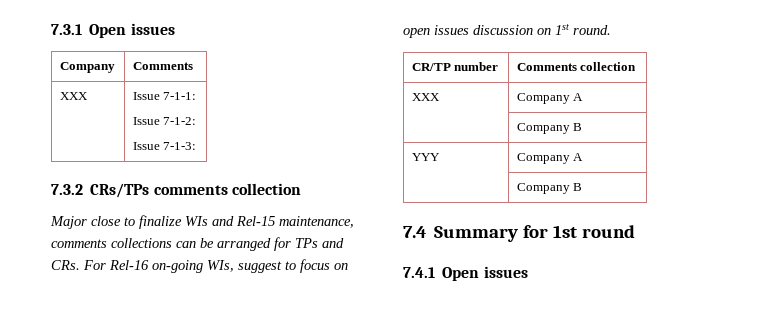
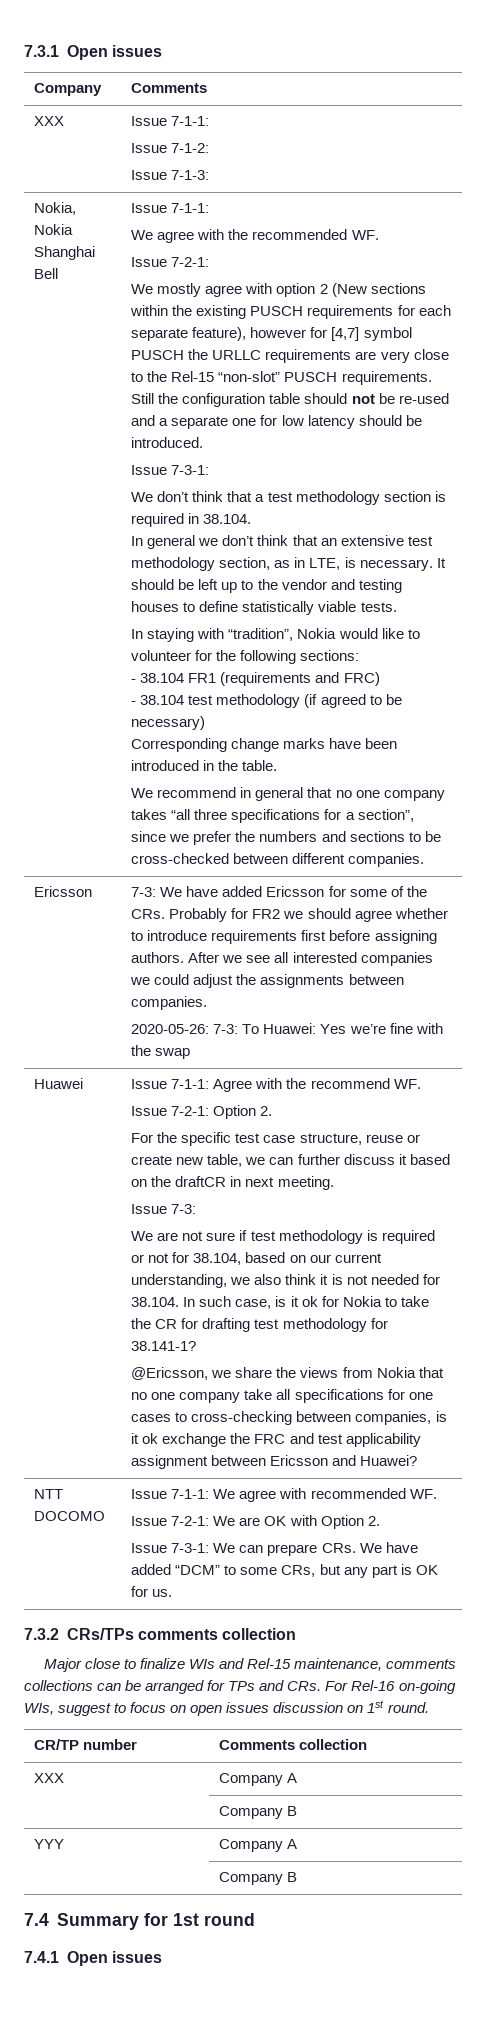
(197, 146) none -> [34,202,77,215] [34,224,74,235] [34,246,96,260] [34,268,59,279] [131,203,210,213] [131,229,379,243] [131,257,210,267] [131,283,426,297] [130,305,451,319] [131,327,412,341] [131,349,449,363] [131,371,432,385] [131,393,449,407] [131,415,422,429] [131,437,204,448] [131,465,210,475] [131,491,446,505] [131,513,252,527] [131,535,433,549] [131,557,446,571] [131,579,402,593] [131,601,397,615] [131,628,420,642] [131,650,360,664] [131,672,380,686] [131,694,402,708] [131,716,206,730] [131,738,398,752] [131,760,278,771] [131,787,445,801] [131,809,414,823] [131,831,441,845] [131,853,425,867] [34,886,93,897] [131,886,427,897] [131,908,448,922] [131,930,437,944] [131,952,433,966] [130,974,404,988] [131,996,208,1010] [131,1023,443,1034] [131,1045,191,1059] [34,1078,84,1089] [131,1078,421,1092] [131,1105,273,1119] [131,1132,420,1146] [131,1154,450,1167] [131,1176,334,1190] [131,1204,197,1214] [131,1230,435,1244] [131,1252,382,1265] [131,1274,440,1288] [131,1296,429,1309] [131,1318,388,1332] [131,1341,197,1351] [131,1367,444,1380] [131,1389,433,1403] [131,1411,447,1425] [131,1433,421,1447] [131,1455,418,1469] [34,1489,64,1499] [34,1511,106,1521] [131,1488,437,1502] [131,1515,380,1529] [131,1542,418,1556] [131,1564,438,1578] [131,1586,173,1597] // Nokia, Nokia Shanghai Bell | Issue 7-1-1: // We agree with the recommended WF. // Issue 7-2-1: // We mostly agree with option 2 (New sections within the existing PUSCH requirements for each separate feature), however for [4,7] symbol PUSCH the URLLC requirements are very close to the Rel-15 “non-slot” PUSCH requirements. Still the configuration table should not be re-used and a separate one for low latency should be introduced. // Issue 7-3-1: // We don’t think that a test methodology section is required in 38.104. // In general we don’t think that an extensive test methodology section, as in LTE, is necessary. It should be left up to the vendor and testing houses to define statistically viable tests. // In staying with “tradition”, Nokia would like to volunteer for the following sections: // - 38.104 FR1 (requirements and FRC) // - 38.104 test methodology (if agreed to be necessary) // Corresponding change marks have been introduced in the table. // We recommend in general that no one company takes “all three specifications for a section”, since we prefer the numbers and sections to be cross-checked between different companies. // Ericsson | 7-3: We have added Ericsson for some of the CRs. Probably for FR2 we should agree whether to introduce requirements first before assigning authors. After we see all interested companies we could adjust the assignments between companies. // 2020-05-26: 7-3: To Huawei: Yes we’re fine with the swap // Huawei | Issue 7-1-1: Agree with the recommend WF. // Issue 7-2-1: Option 2. // For the specific test case structure, reuse or create new table, we can further discuss it based on the draftCR in next meeting. // Issue 7-3: // We are not sure if test methodology is required or not for 38.104, based on our current understanding, we also think it is not needed for 38.104. In such case, is it ok for Nokia to take the CR for drafting test methodology for 38.141-1? // @Ericsson, we share the views from Nokia that no one company take all specifications for one cases to cross-checking between companies, is it ok exchange the FRC and test applicability assignment between Ericsson and Huawei? // NTT DOCOMO | Issue 7-1-1: We agree with recommended WF. // Issue 7-2-1: We are OK with Option 2. // Issue 7-3-1: We can prepare CRs. We have added “DCM” to some CRs, but any part is OK for us.

